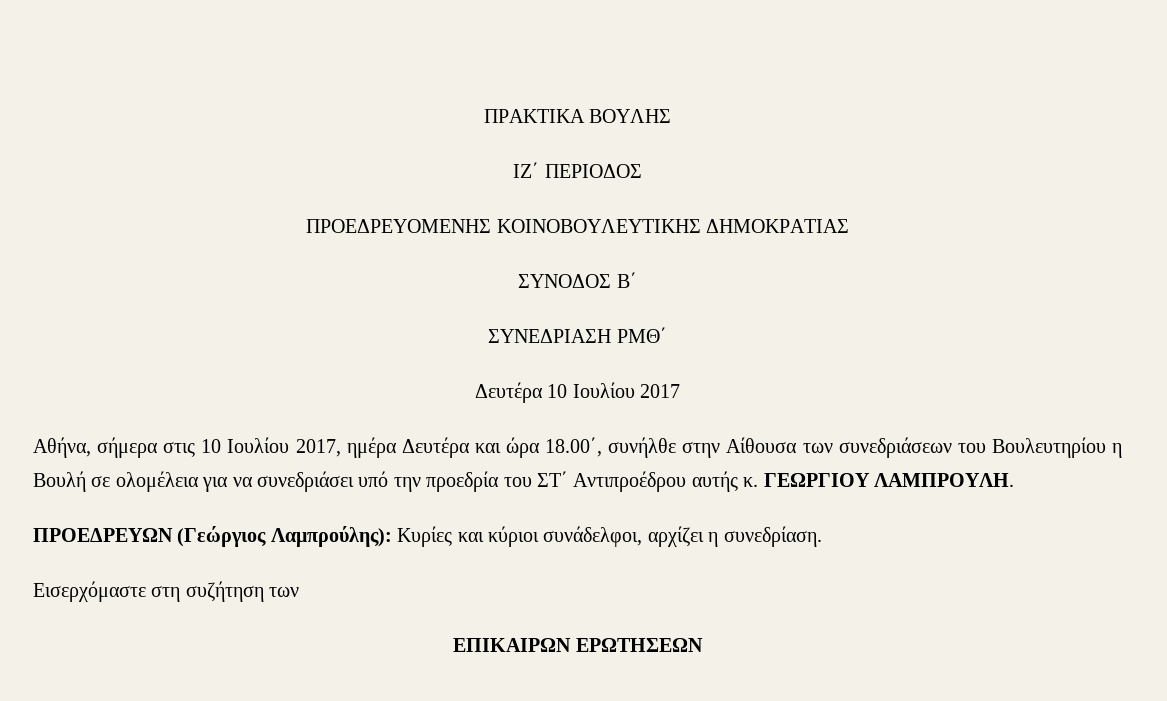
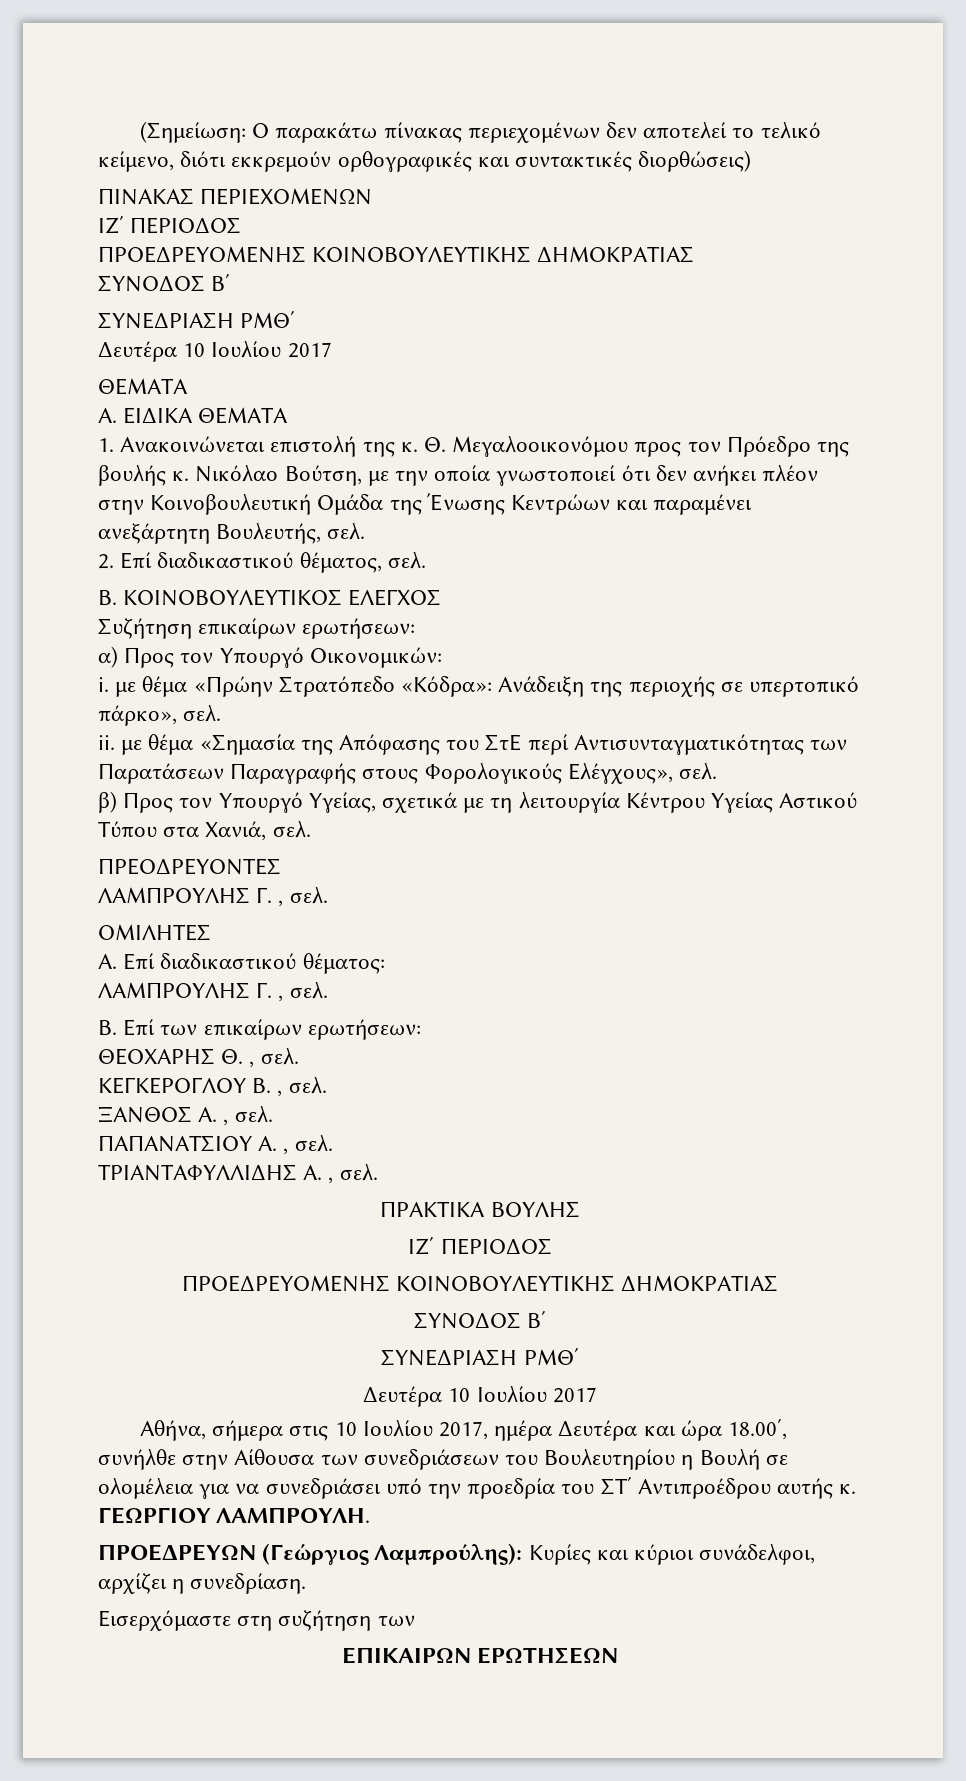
(483, 116) none -> [139,121,821,143] [98,150,752,172] [98,188,373,205] [98,216,242,234] [98,246,695,263] [98,274,231,292] [98,311,296,329] [98,340,332,362] [98,378,188,395] [98,407,289,424] [98,435,850,457] [98,464,819,486] [98,493,753,515] [98,522,366,544] [98,551,426,573] [98,589,442,606] [98,618,416,639] [98,646,442,668] [98,676,860,697] [98,704,222,726] [98,734,848,755] [98,762,718,784] [98,791,858,813] [98,820,311,841] [98,858,281,875] [98,886,328,907] [98,924,211,941] [98,953,385,974] [98,981,328,1002] [98,1019,421,1040] [98,1047,299,1068] [98,1076,327,1097] [98,1105,273,1126] [98,1134,333,1155] [98,1163,378,1184] (Σημείωση: Ο παρακάτω πίνακας περιεχομένων δεν αποτελεί το τελικό κείμενο, διότι εκκρεμούν ορθογραφικές και συντακτικές διορθώσεις) // ΠΙΝΑΚΑΣ ΠΕΡΙΕΧΟΜΕΝΩΝ // ΙΖ΄ ΠΕΡΙΟΔΟΣ // ΠΡΟΕΔΡΕΥΟΜΕΝΗΣ ΚΟΙΝΟΒΟΥΛΕΥΤΙΚΗΣ ΔΗΜΟΚΡΑΤΙΑΣ // ΣΥΝΟΔΟΣ Β΄ // ΣΥΝΕΔΡΙΑΣΗ ΡΜΘ΄ // Δευτέρα 10 Ιουλίου 2017 // ΘΕΜΑΤΑ // Α. ΕΙΔΙΚΑ ΘΕΜΑΤΑ // 1. Ανακοινώνεται επιστολή της κ. Θ. Μεγαλοοικονόμου προς τον Πρόεδρο της βουλής κ. Νικόλαο Βούτση, με την οποία γνωστοποιεί ότι δεν ανήκει πλέον στην Κοινοβουλευτική Ομάδα της Ένωσης Κεντρώων και παραμένει ανεξάρτητη Βουλευτής, σελ. // 2. Επί διαδικαστικού θέματος, σελ. // Β. ΚΟΙΝΟΒΟΥΛΕΥΤΙΚΟΣ ΕΛΕΓΧΟΣ // Συζήτηση επικαίρων ερωτήσεων: // α) Προς τον Υπουργό Οικονομικών: // i. με θέμα «Πρώην Στρατόπεδο «Κόδρα»: Ανάδειξη της περιοχής σε υπερτοπικό πάρκο», σελ. // ii. με θέμα «Σημασία της Απόφασης του ΣτΕ περί Αντισυνταγματικότητας των Παρατάσεων Παραγραφής στους Φορολογικούς Ελέγχους», σελ. // β) Προς τον Υπουργό Υγείας, σχετικά με τη λειτουργία Κέντρου Υγείας Αστικού Τύπου στα Χανιά, σελ. // ΠΡΕΟΔΡΕΥΟΝΤΕΣ // ΛΑΜΠΡΟΥΛΗΣ Γ. , σελ. // ΟΜΙΛΗΤΕΣ // Α. Επί διαδικαστικού θέματος: // ΛΑΜΠΡΟΥΛΗΣ Γ. , σελ. // Β. Επί των επικαίρων ερωτήσεων: // ΘΕΟΧΑΡΗΣ Θ. , σελ. // ΚΕΓΚΕΡΟΓΛΟΥ Β. , σελ. // ΞΑΝΘΟΣ Α. , σελ. // ΠΑΠΑΝΑΤΣΙΟΥ Α. , σελ. // ΤΡΙΑΝΤΑΦΥΛΛΙΔΗΣ Α. , σελ. //

